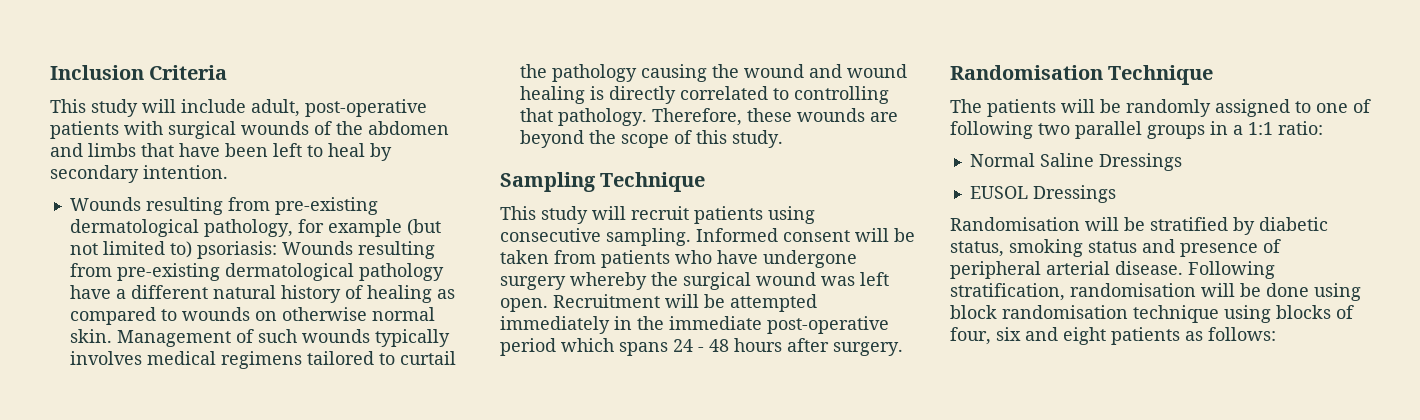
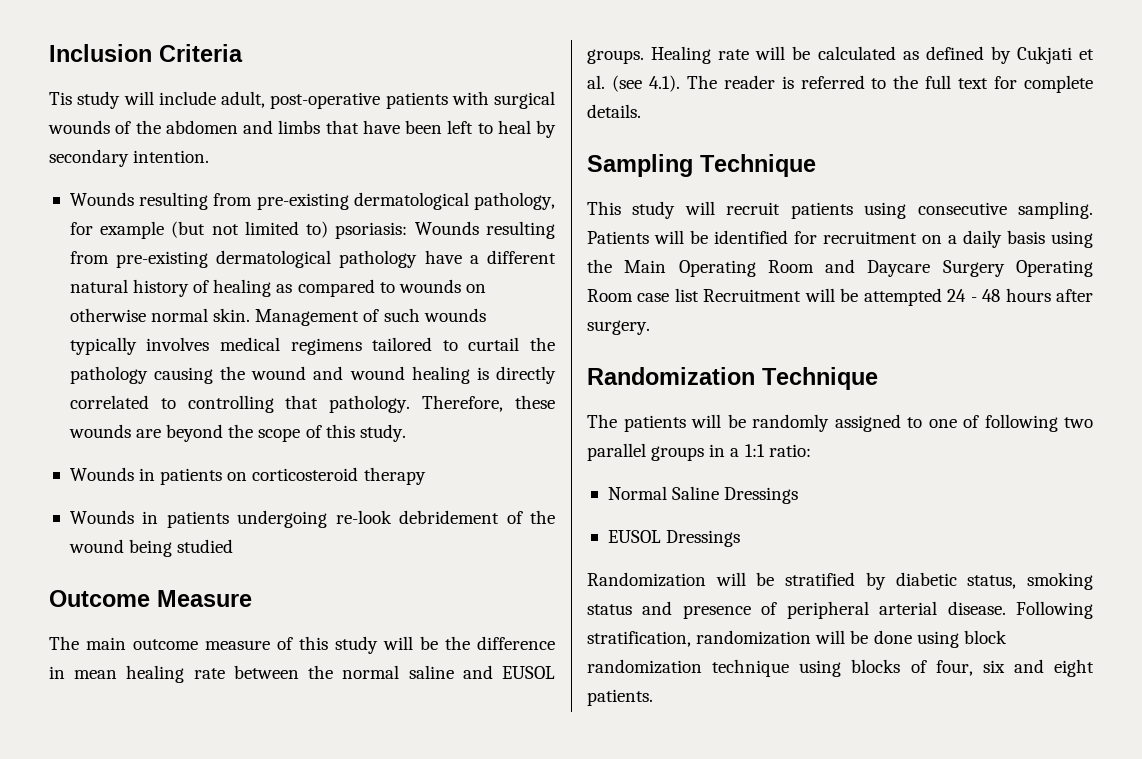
[50,99,86,113] This -> [49,92,72,105] Tis
(783, 139) none -> [69,467,426,485] [69,510,556,528] [68,539,234,557] [49,590,252,607] [49,636,555,654] [49,665,555,683] [587,46,1094,64] [587,75,1093,93] [587,104,641,118] // Wounds in patients on corticosteroid therapy // Wounds in patients undergoing re-look debridement of the wound being studied // Outcome Measure // The main outcome measure of this study will be the difference in mean healing rate between the normal saline and EUSOL groups. Healing rate will be calculated as defined by Cukjati et al. (see 4.1). The reader is referred to the full text for complete details.
[696,228,915,242] [500,250,857,268] [500,272,889,290] [500,294,817,312] [500,316,889,334] [500,338,668,356] Informed consent will be taken from patients who have undergone surgery whereby the surgical wound was left open. Recruitment will be attempted immediately in the immediate post-operative period which spans -> [587,230,1093,248] [587,259,1093,277] [587,288,942,306] Patients will be identified for recruitment on a daily basis using the Main Operating Room and Daycare Surgery Operating Room case list Recruitment will be attempted
[950,65,1103,80] Randomisation -> [587,367,755,385] Randomization
[950,217,1080,231] Randomisation -> [587,572,706,587] Randomization
[1070,283,1196,297] randomisation -> [696,630,812,645] randomization
[1002,305,1128,319] randomisation -> [587,659,702,674] randomization
[1111,327,1276,345] patients as follows: -> [587,689,653,706] patients.

